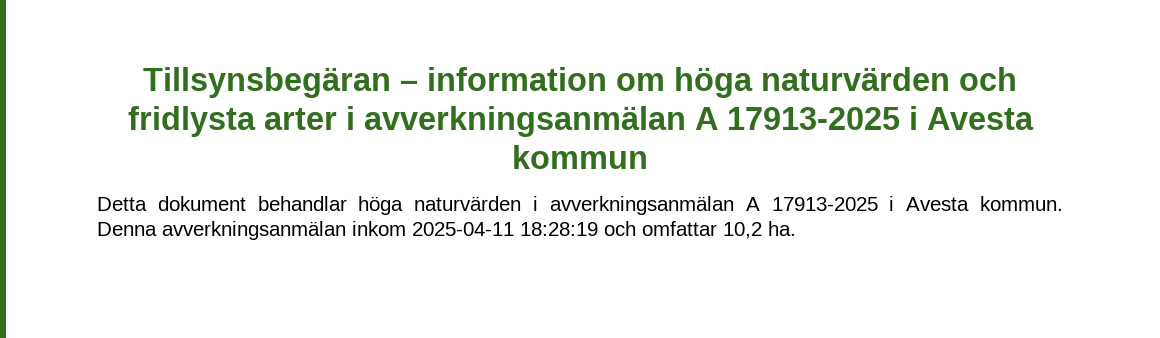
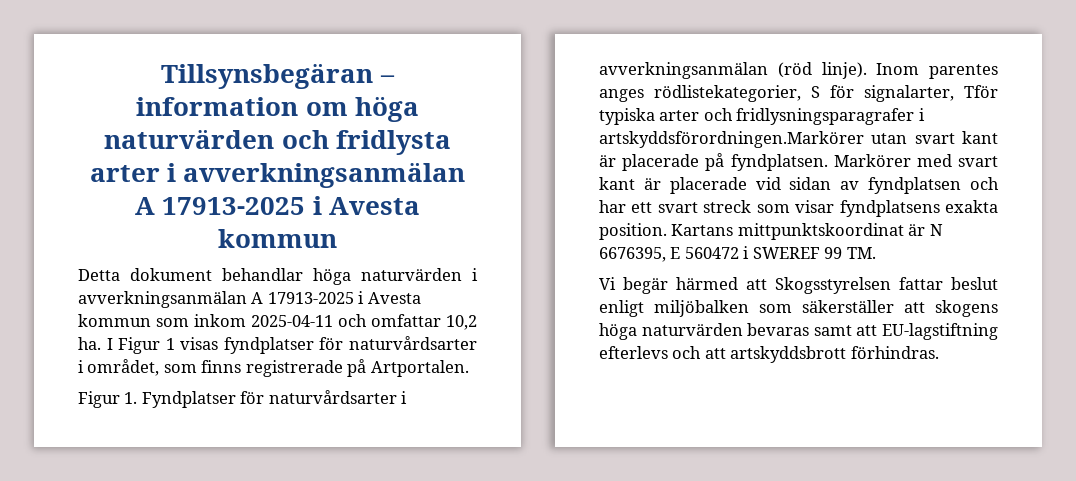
[980,196,1064,211] [97,221,346,240] kommun. Denna avverkningsanmälan -> [78,314,189,327] kommun som
[520,222,598,236] 18:28:19 -> (333, 321) none
(796, 228) none -> [106,336,477,354] [78,359,469,377] [78,390,408,408] [599,62,998,79] [599,85,998,102] [599,108,925,125] [599,131,998,148] [599,153,998,171] [599,177,999,194] [599,200,998,217] [599,223,943,240] [599,246,876,262] [599,277,998,294] [599,300,998,317] [599,323,998,340] [599,346,939,363] I Figur 1 visas fyndplatser för naturvårdsarter i området, som finns registrerade på Artportalen. // Figur 1. Fyndplatser för naturvårdsarter i avverkningsanmälan (röd linje). Inom parentes anges rödlistekategorier, S för signalarter, Tför typiska arter och fridlysningsparagrafer i artskyddsförordningen.Markörer utan svart kant är placerade på fyndplatsen. Markörer med svart kant är placerade vid sidan av fyndplatsen och har ett svart streck som visar fyndplatsens exakta position. Kartans mittpunktskoordinat är N 6676395, E 560472 i SWEREF 99 TM. // Vi begär härmed att Skogsstyrelsen fattar beslut enligt miljöbalken som säkerställer att skogens höga naturvärden bevaras samt att EU-lagstiftning efterlevs och att artskyddsbrott förhindras.

